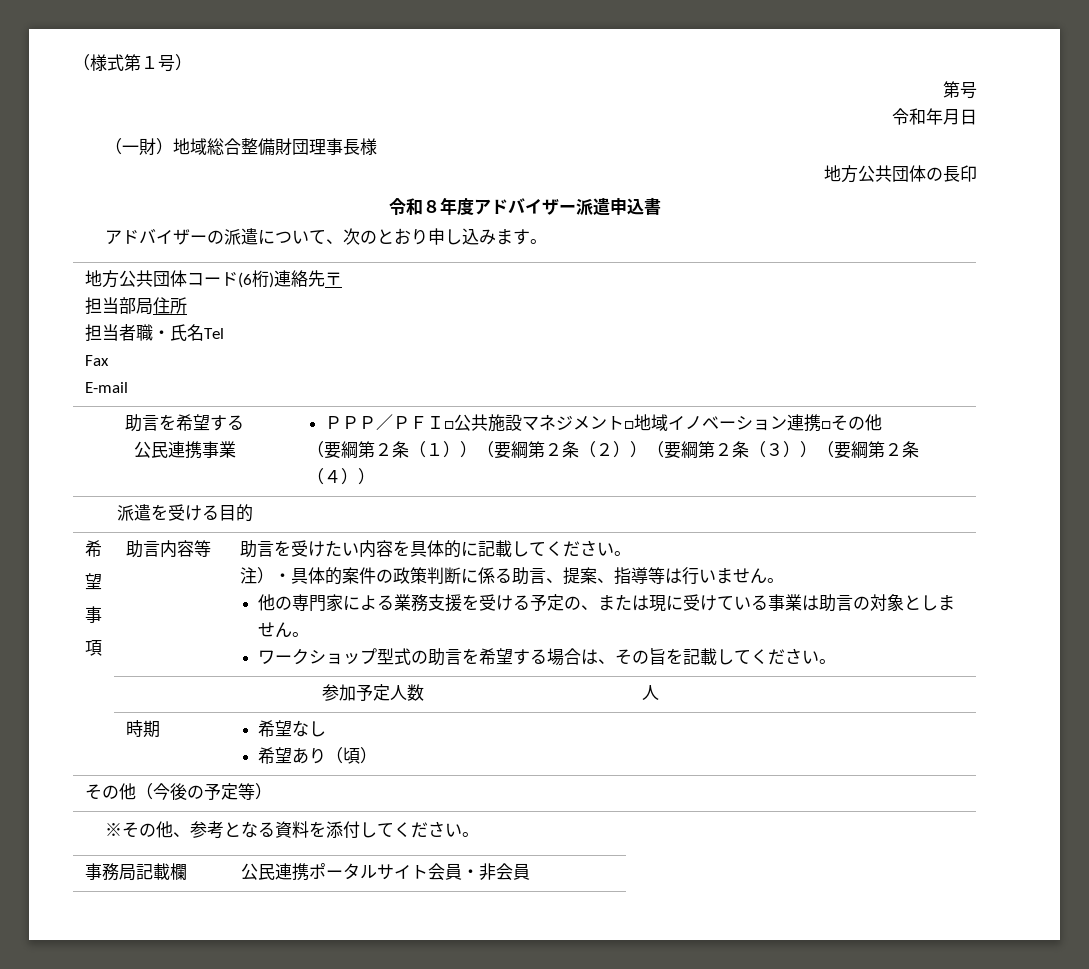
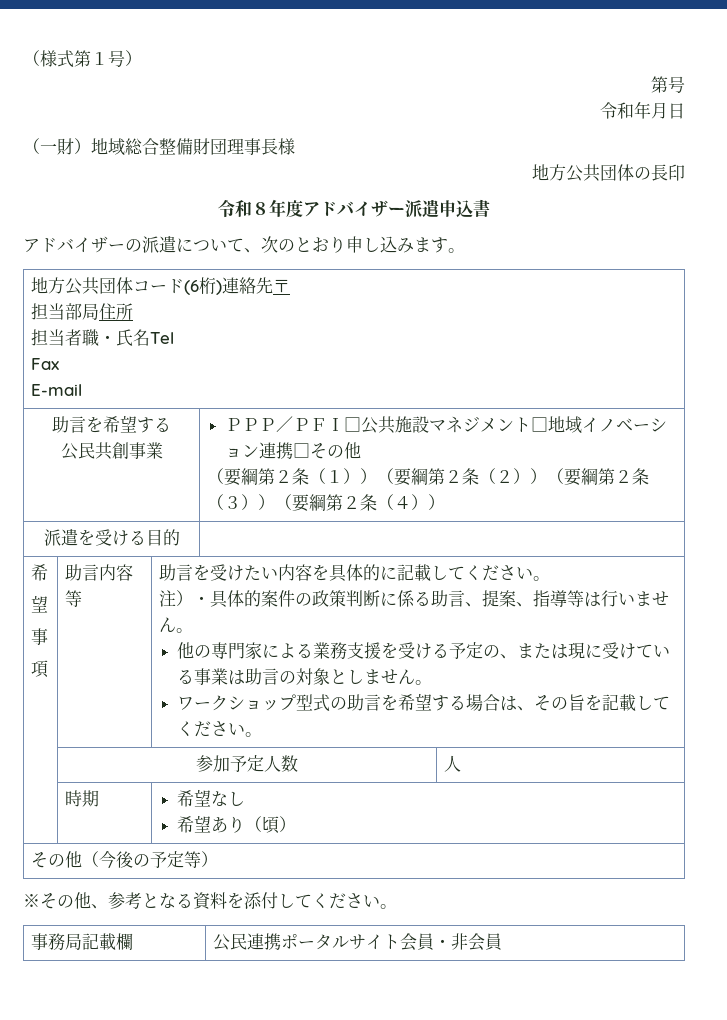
[167,441,202,459] 連携 -> [94,442,129,460] 共創

